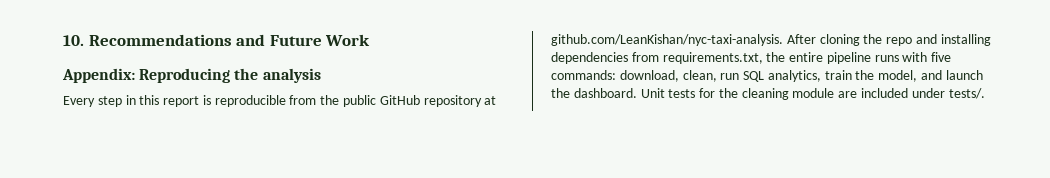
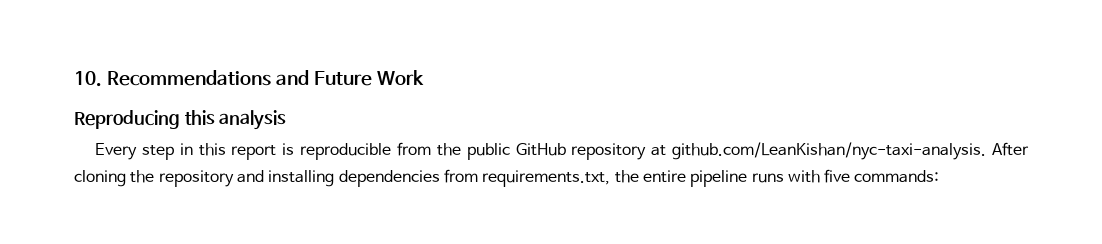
[62,68,259,83] Appendix: Reproducing the -> [74,110,215,129] Reproducing this
[886,37,913,46] repo -> [158,170,234,187] repository
[619,70,983,82] [551,88,985,100] download, clean, run SQL analytics, train the model, and launch the dashboard. Unit tests for the cleaning module are included under tests/. -> (940, 176) none

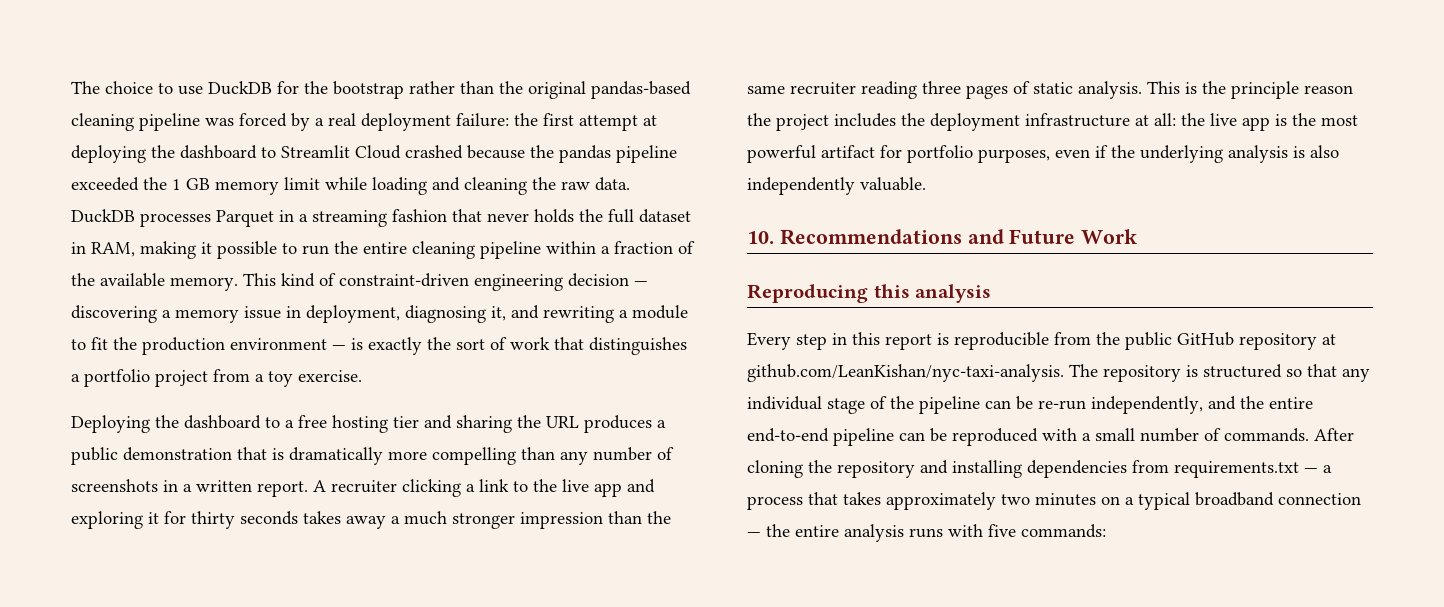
(74, 79) none -> [71,81,691,99] [71,113,657,131] [71,145,677,163] [71,177,630,195] [71,209,691,227] [71,241,695,259] [71,273,648,291] [71,305,688,323] [71,337,687,355] [71,369,362,387] [71,415,666,433] [71,447,674,465] [71,479,655,497] [71,511,671,529] [747,81,1353,99] [747,113,1358,131] [747,145,1339,163] [747,177,926,195] The choice to use DuckDB for the bootstrap rather than the original pandas-based cleaning pipeline was forced by a real deployment failure: the first attempt at deploying the dashboard to Streamlit Cloud crashed because the pandas pipeline exceeded the 1 GB memory limit while loading and cleaning the raw data. DuckDB processes Parquet in a streaming fashion that never holds the full dataset in RAM, making it possible to run the entire cleaning pipeline within a fraction of the available memory. This kind of constraint-driven engineering decision — discovering a memory issue in deployment, diagnosing it, and rewriting a module to fit the production environment — is exactly the sort of work that distinguishes a portfolio project from a toy exercise. // Deploying the dashboard to a free hosting tier and sharing the URL produces a public demonstration that is dramatically more compelling than any number of screenshots in a written report. A recruiter clicking a link to the live app and exploring it for thirty seconds takes away a much stronger impression than the same recruiter reading three pages of static analysis. This is the principle reason the project includes the deployment infrastructure at all: the live app is the most powerful artifact for portfolio purposes, even if the underlying analysis is also independently valuable. //
(987, 151) none -> [1069,364,1370,382] [747,396,1313,414] [747,428,1309,446] The repository is structured so that any individual stage of the pipeline can be re-run independently, and the entire end-to-end pipeline can be reproduced with a small number of commands.
[482,170,748,187] requirements.txt, the entire pipeline -> [1174,461,1332,478] [747,492,1361,510] [747,524,904,542] requirements.txt — a process that takes approximately two minutes on a typical broadband connection — the entire analysis

